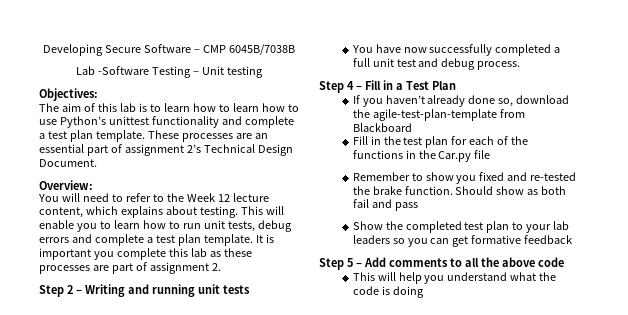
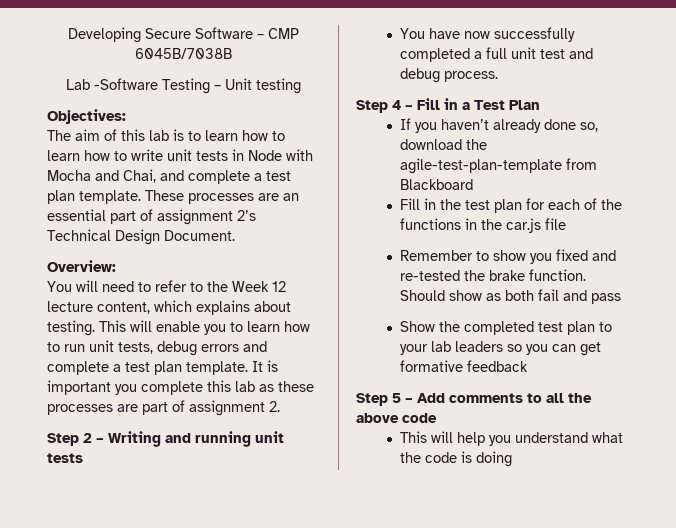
[39,116,219,128] use Python’s unittest functionality -> [131,149,313,161] [47,169,156,183] write unit tests in Node with Mocha and Chai,
[438,151,472,162] Car.py -> [505,218,541,233] car.js

